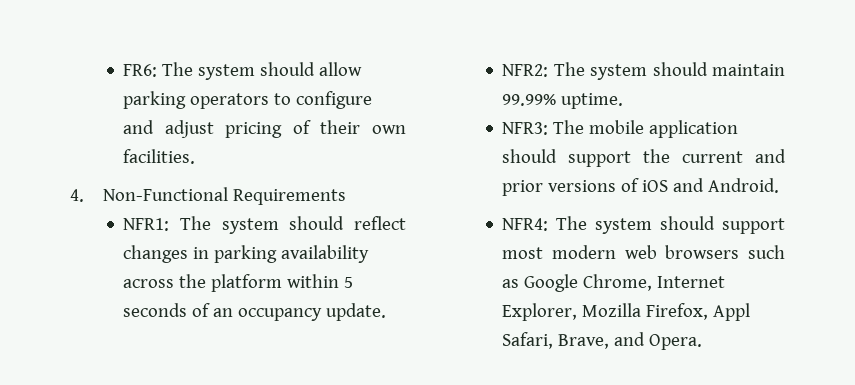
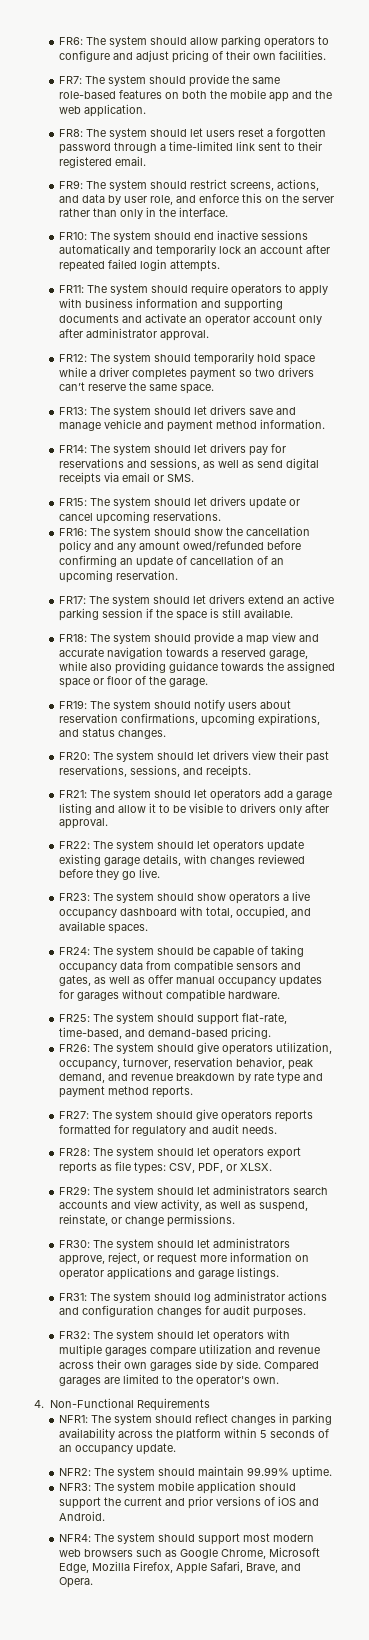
(196, 156) none -> [58,74,280,87] [58,89,332,102] [58,104,146,117] [58,128,326,139] [58,141,322,154] [58,156,146,168] [58,179,319,191] [58,193,334,205] [58,207,228,219] [58,230,308,242] [58,244,330,257] [58,259,220,272] [58,283,328,296] [58,298,283,311] [58,313,322,326] [58,328,209,341] [58,352,315,365] [58,367,314,380] [58,382,214,394] [58,405,296,417] [58,419,325,432] [58,443,286,456] [58,458,319,470] [58,472,194,485] [58,496,300,509] [58,511,221,524] [58,526,310,538] [58,540,301,553] [58,555,284,568] [58,570,178,583] [58,594,334,606] [58,608,293,621] [58,632,319,645] [58,647,308,659] [58,661,335,674] [58,676,208,688] [58,699,291,711] [58,713,320,726] [58,728,166,739] [58,750,329,763] [58,765,251,778] [58,789,332,801] [58,803,329,815] [58,818,108,829] [58,840,304,852] [58,854,305,866] [58,868,160,880] [58,891,310,904] [58,906,311,919] [58,921,148,934] [58,945,304,958] [58,960,301,973] [58,975,322,987] [58,989,280,1002] [58,1013,287,1025] [58,1027,271,1040] [58,1042,332,1055] [58,1057,313,1070] [58,1072,323,1084] [58,1086,193,1098] [58,1109,313,1122] [58,1124,277,1136] [58,1147,301,1159] [58,1161,272,1174] [58,1185,328,1197] [58,1199,308,1212] [58,1214,235,1227] [58,1238,290,1250] [58,1252,309,1265] [58,1267,279,1280] [58,1291,327,1303] [58,1305,306,1318] [58,1329,290,1342] [58,1344,320,1357] [58,1359,319,1372] [58,1374,279,1387] // FR7: The system should provide the same role-based features on both the mobile app and the web application. // FR8: The system should let users reset a forgotten password through a time-limited link sent to their registered email. // FR9: The system should restrict screens, actions, and data by user role, and enforce this on the server rather than only in the interface. // FR10: The system should end inactive sessions automatically and temporarily lock an account after repeated failed login attempts. // FR11: The system should require operators to apply with business information and supporting documents and activate an operator account only after administrator approval. // FR12: The system should temporarily hold space while a driver completes payment so two drivers can’t reserve the same space. // FR13: The system should let drivers save and manage vehicle and payment method information. // FR14: The system should let drivers pay for reservations and sessions, as well as send digital receipts via email or SMS. // FR15: The system should let drivers update or cancel upcoming reservations. // FR16: The system should show the cancellation policy and any amount owed/refunded before confirming an update of cancellation of an upcoming reservation. // FR17: The system should let drivers extend an active parking session if the space is still available. // FR18: The system should provide a map view and accurate navigation towards a reserved garage, while also providing guidance towards the assigned space or floor of the garage. // FR19: The system should notify users about reservation confirmations, upcoming expirations, and status changes. // FR20: The system should let drivers view their past reservations, sessions, and receipts. // FR21: The system should let operators add a garage listing and allow it to be visible to drivers only after approval. // FR22: The system should let operators update existing garage details, with changes reviewed before they go live. // FR23: The system should show operators a live occupancy dashboard with total, occupied, and available spaces. // FR24: The system should be capable of taking occupancy data from compatible sensors and gates, as well as offer manual occupancy updates for garages without compatible hardware. // FR25: The system should support flat-rate, time-based, and demand-based pricing. // FR26: The system should give operators utilization, occupancy, turnover, reservation behavior, peak demand, and revenue breakdown by rate type and payment method reports. // FR27: The system should give operators reports formatted for regulatory and audit needs. // FR28: The system should let operators export reports as file types: CSV, PDF, or XLSX. // FR29: The system should let administrators search accounts and view activity, as well as suspend, reinstate, or change permissions. // FR30: The system should let administrators approve, reject, or request more information on operator applications and garage listings. // FR31: The system should log administrator actions and configuration changes for audit purposes. // FR32: The system should let operators with multiple garages compare utilization and revenue across their own garages side by side. Compared garages are limited to the operator's own.
(585, 127) none -> [116,1482,155,1493] system
[657,276,726,288] [502,303,578,321] Internet Explorer, -> [268,1547,320,1557] [58,1563,89,1573] Microsoft Edge,
[713,303,751,321] Appl -> [175,1563,207,1574] Apple

